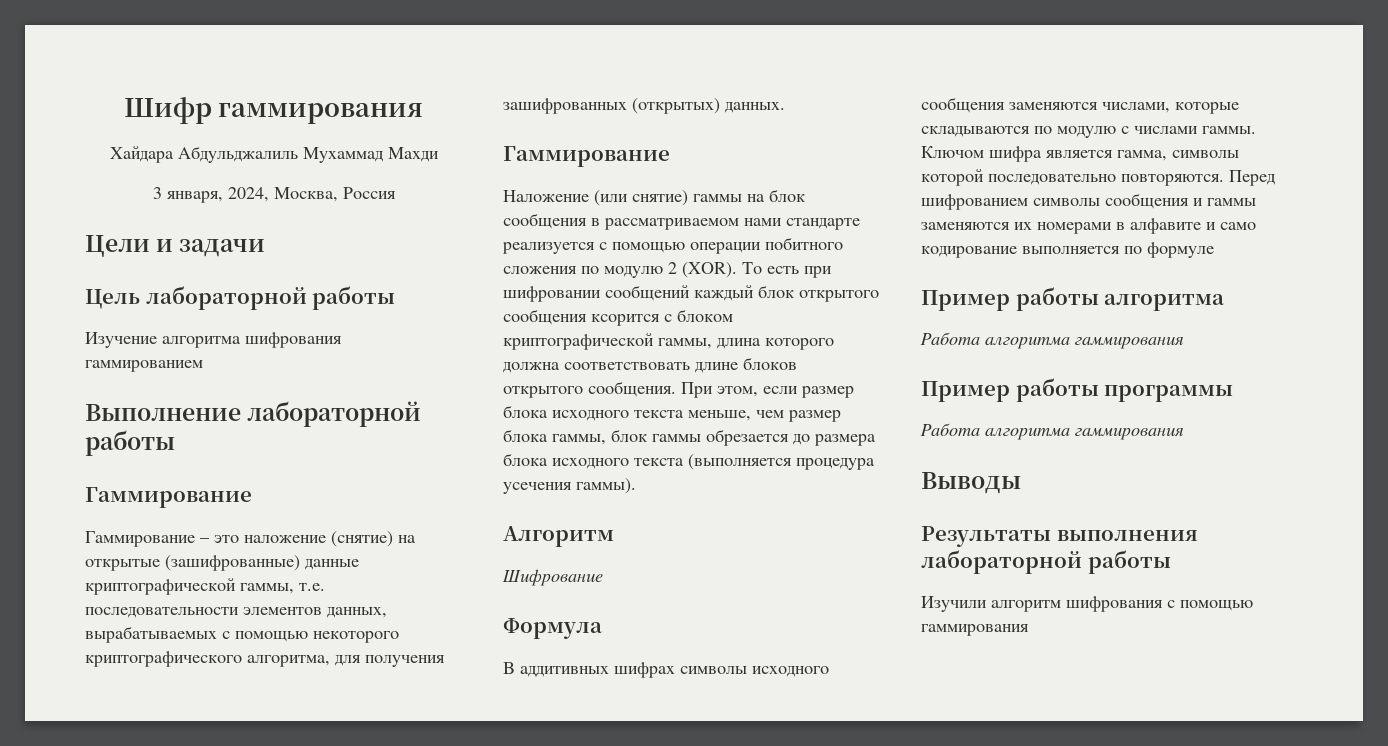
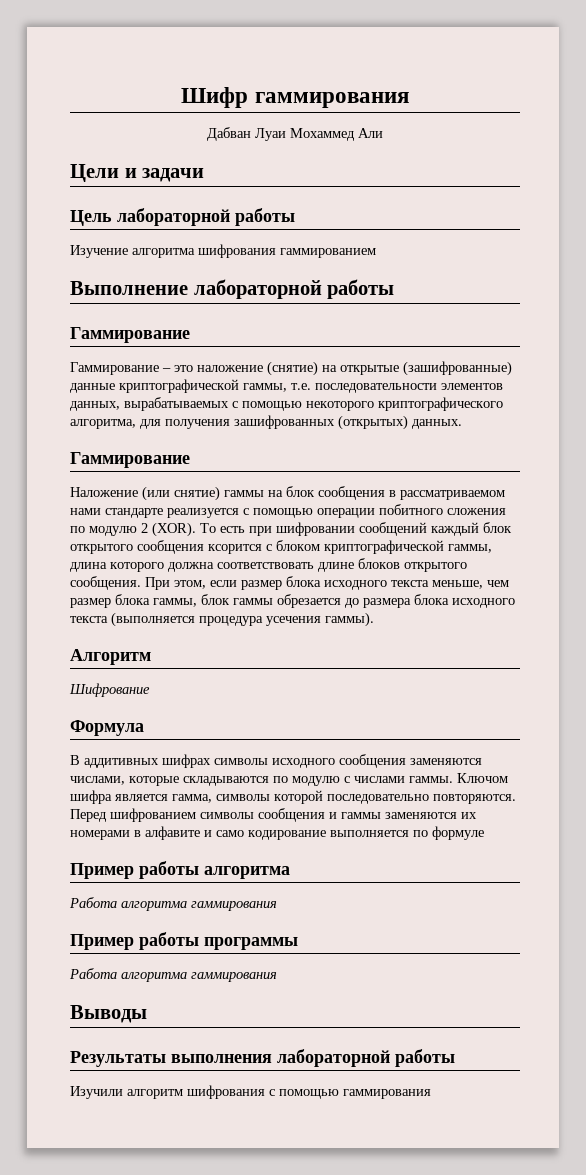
[109,146,439,163] [152,187,396,203] Хайдара Абдульджалиль Мухаммад Махди // 3 января, 2024, Москва, Россия -> [207,127,383,141] Дабван Луаи Мохаммед Али

